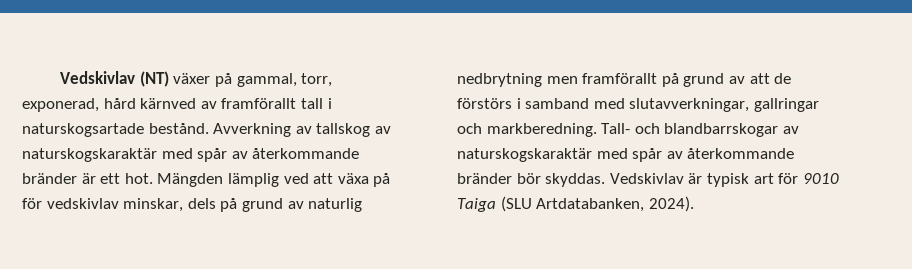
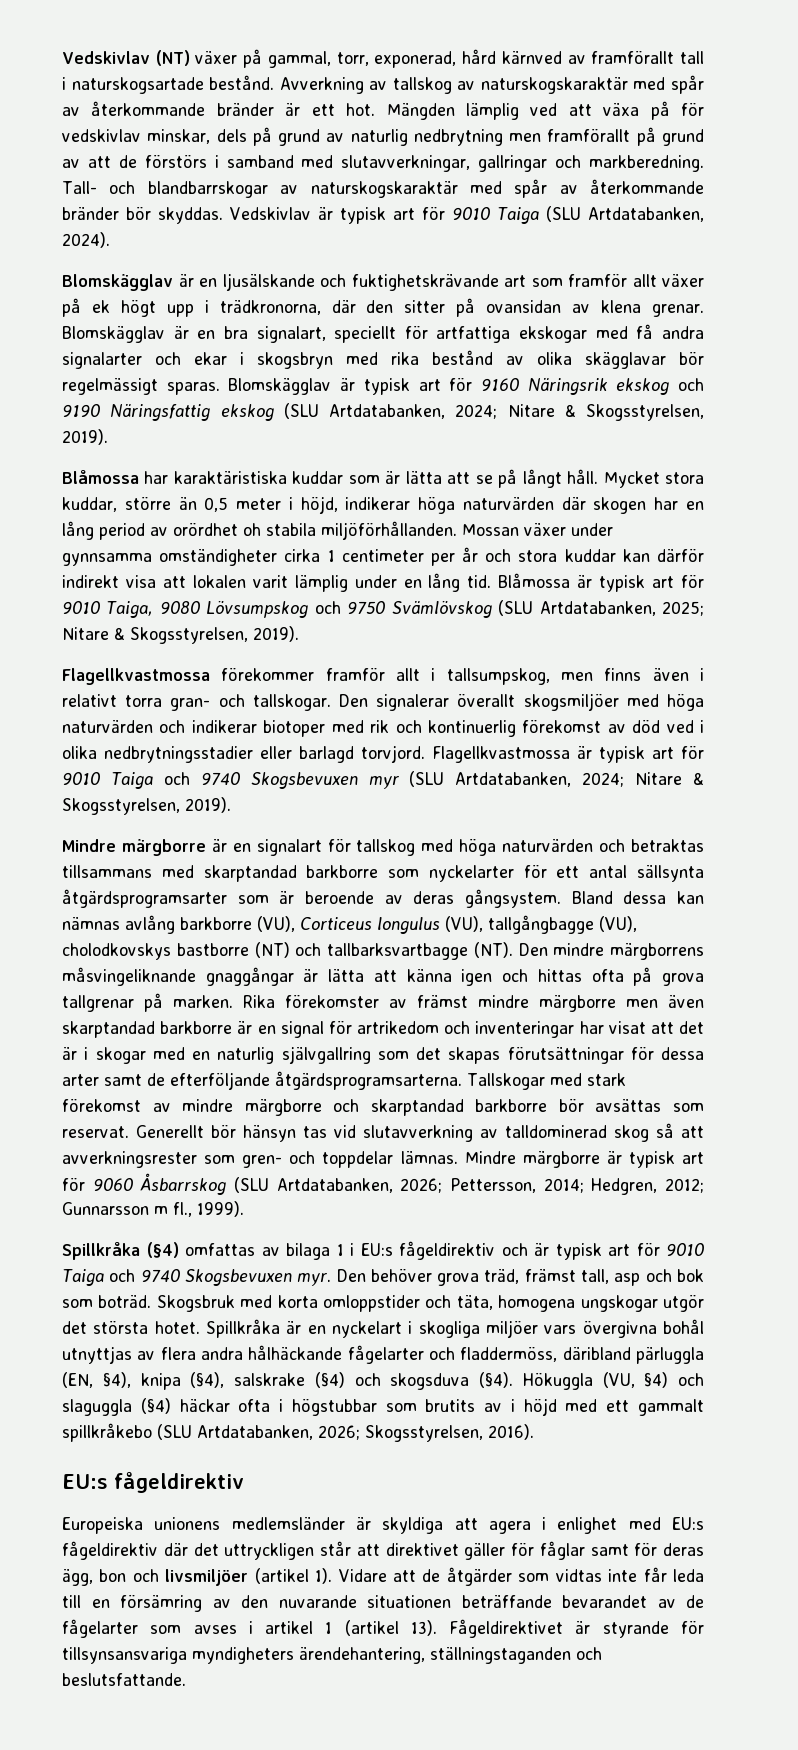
(694, 204) none -> [62,273,704,291] [62,298,704,317] [62,324,704,343] [62,350,704,369] [62,377,704,395] [62,403,704,421] [62,429,108,445] [62,469,704,488] [62,496,704,514] [62,521,613,540] [62,547,704,566] [62,573,705,592] [62,600,704,618] [62,626,299,644] [62,667,705,685] [62,693,704,711] [62,719,704,737] [62,745,704,763] [62,771,704,789] [62,797,231,815] [62,838,704,856] [62,864,704,882] [62,889,704,908] [62,915,637,934] [62,942,704,960] [62,967,705,986] [62,993,704,1012] [62,1020,704,1038] [62,1046,704,1064] [62,1071,626,1090] [62,1098,704,1116] [62,1123,704,1142] [62,1151,705,1168] [62,1173,704,1195] [62,1201,244,1217] [62,1241,704,1260] [62,1268,705,1286] [62,1294,704,1312] [62,1319,704,1338] [62,1345,704,1364] [62,1372,704,1390] [62,1398,704,1416] [62,1423,534,1442] [62,1471,244,1493] [62,1517,704,1534] [62,1541,704,1560] [62,1567,705,1586] [62,1594,704,1612] [62,1619,704,1638] [62,1647,602,1664] [62,1673,186,1686] // Blomskägglav är en ljusälskande och fuktighetskrävande art som framför allt växer på ek högt upp i trädkronorna, där den sitter på ovansidan av klena grenar. Blomskägglav är en bra signalart, speciellt för artfattiga ekskogar med få andra signalarter och ekar i skogsbryn med rika bestånd av olika skägglavar bör regelmässigt sparas. Blomskägglav är typisk art för 9160 Näringsrik ekskog och 9190 Näringsfattig ekskog (SLU Artdatabanken, 2024; Nitare & Skogsstyrelsen, 2019). // Blåmossa har karaktäristiska kuddar som är lätta att se på långt håll. Mycket stora kuddar, större än 0,5 meter i höjd, indikerar höga naturvärden där skogen har en lång period av orördhet oh stabila miljöförhållanden. Mossan växer under gynnsamma omständigheter cirka 1 centimeter per år och stora kuddar kan därför indirekt visa att lokalen varit lämplig under en lång tid. Blåmossa är typisk art för 9010 Taiga, 9080 Lövsumpskog och 9750 Svämlövskog (SLU Artdatabanken, 2025; Nitare & Skogsstyrelsen, 2019). // Flagellkvastmossa förekommer framför allt i tallsumpskog, men finns även i relativt torra gran- och tallskogar. Den signalerar överallt skogsmiljöer med höga naturvärden och indikerar biotoper med rik och kontinuerlig förekomst av död ved i olika nedbrytningsstadier eller barlagd torvjord. Flagellkvastmossa är typisk art för 9010 Taiga och 9740 Skogsbevuxen myr (SLU Artdatabanken, 2024; Nitare & Skogsstyrelsen, 2019). // Mindre märgborre är en signalart för tallskog med höga naturvärden och betraktas tillsammans med skarptandad barkborre som nyckelarter för ett antal sällsynta åtgärdsprogramsarter som är beroende av deras gångsystem. Bland dessa kan nämnas avlång barkborre (VU), Corticeus longulus (VU), tallgångbagge (VU), cholodkovskys bastborre (NT) och tallbarksvartbagge (NT). Den mindre märgborrens måsvingeliknande gnaggångar är lätta att känna igen och hittas ofta på grova tallgrenar på marken. Rika förekomster av främst mindre märgborre men även skarptandad barkborre är en signal för artrikedom och inventeringar har visat att det är i skogar med en naturlig självgallring som det skapas förutsättningar för dessa arter samt de efterföljande åtgärdsprogramsarterna. Tallskogar med stark förekomst av mindre märgborre och skarptandad barkborre bör avsättas som reservat. Generellt bör hänsyn tas vid slutavverkning av talldominerad skog så att avverkningsrester som gren- och toppdelar lämnas. Mindre märgborre är typisk art för 9060 Åsbarrskog (SLU Artdatabanken, 2026; Pettersson, 2014; Hedgren, 2012; Gunnarsson m fl., 1999). // Spillkråka (§4) omfattas av bilaga 1 i EU:s fågeldirektiv och är typisk art för 9010 Taiga och 9740 Skogsbevuxen myr. Den behöver grova träd, främst tall, asp och bok som boträd. Skogsbruk med korta omloppstider och täta, homogena ungskogar utgör det största hotet. Spillkråka är en nyckelart i skogliga miljöer vars övergivna bohål utnyttjas av flera andra hålhäckande fågelarter och fladdermöss, däribland pärluggla (EN, §4), knipa (§4), salskrake (§4) och skogsduva (§4). Hökuggla (VU, §4) och slaguggla (§4) häckar ofta i högstubbar som brutits av i höjd med ett gammalt spillkråkebo (SLU Artdatabanken, 2026; Skogsstyrelsen, 2016). // EU:s fågeldirektiv // Europeiska unionens medlemsländer är skyldiga att agera i enlighet med EU:s fågeldirektiv där det uttryckligen står att direktivet gäller för fåglar samt för deras ägg, bon och livsmiljöer (artikel 1). Vidare att de åtgärder som vidtas inte får leda till en försämring av den nuvarande situationen beträffande bevarandet av de fågelarter som avses i artikel 1 (artikel 13). Fågeldirektivet är styrande för tillsynsansvariga myndigheters ärendehantering, ställningstaganden och beslutsfattande.

